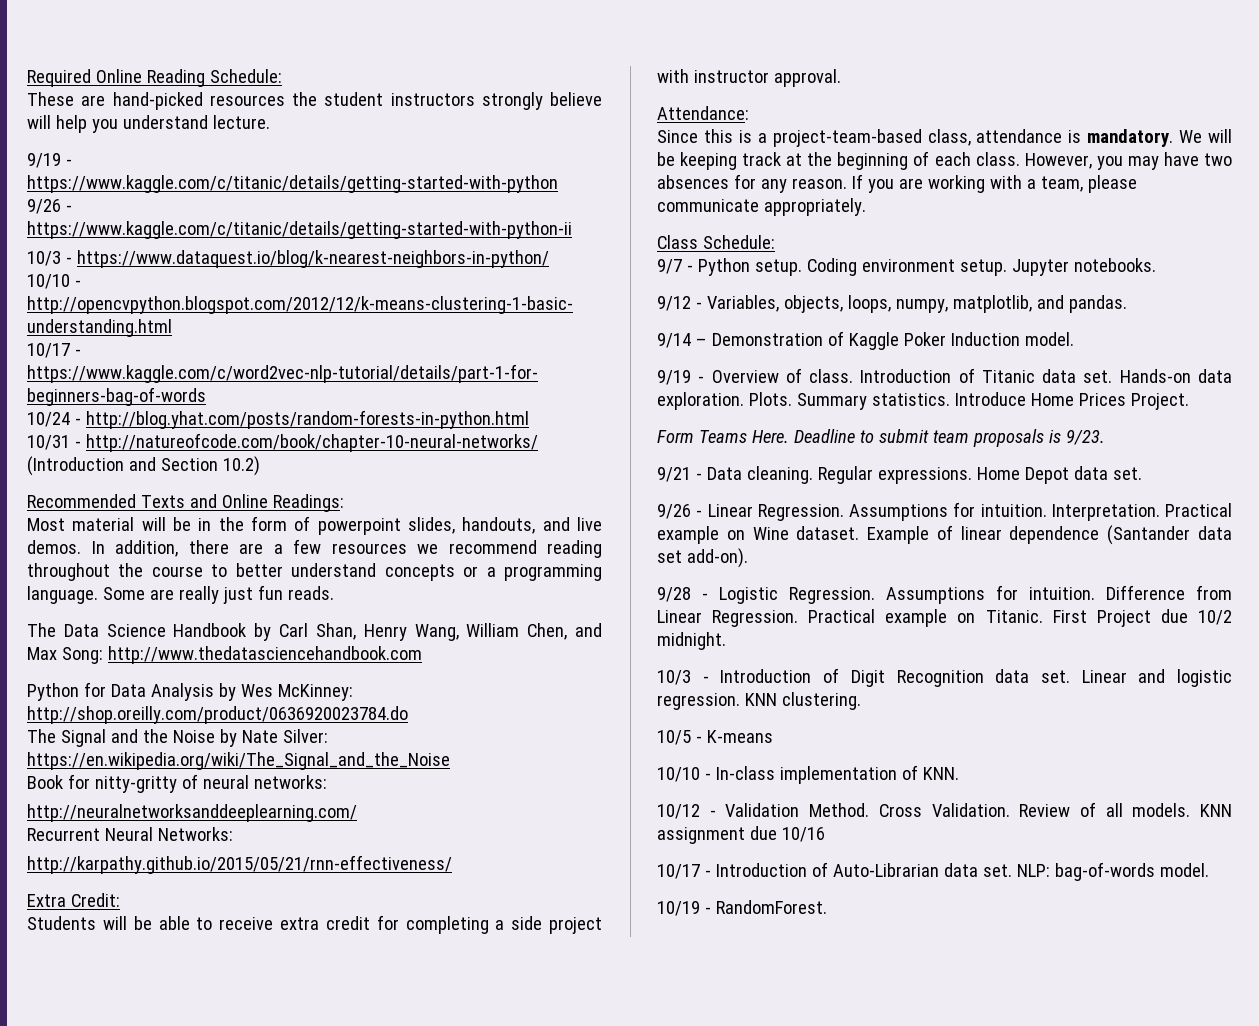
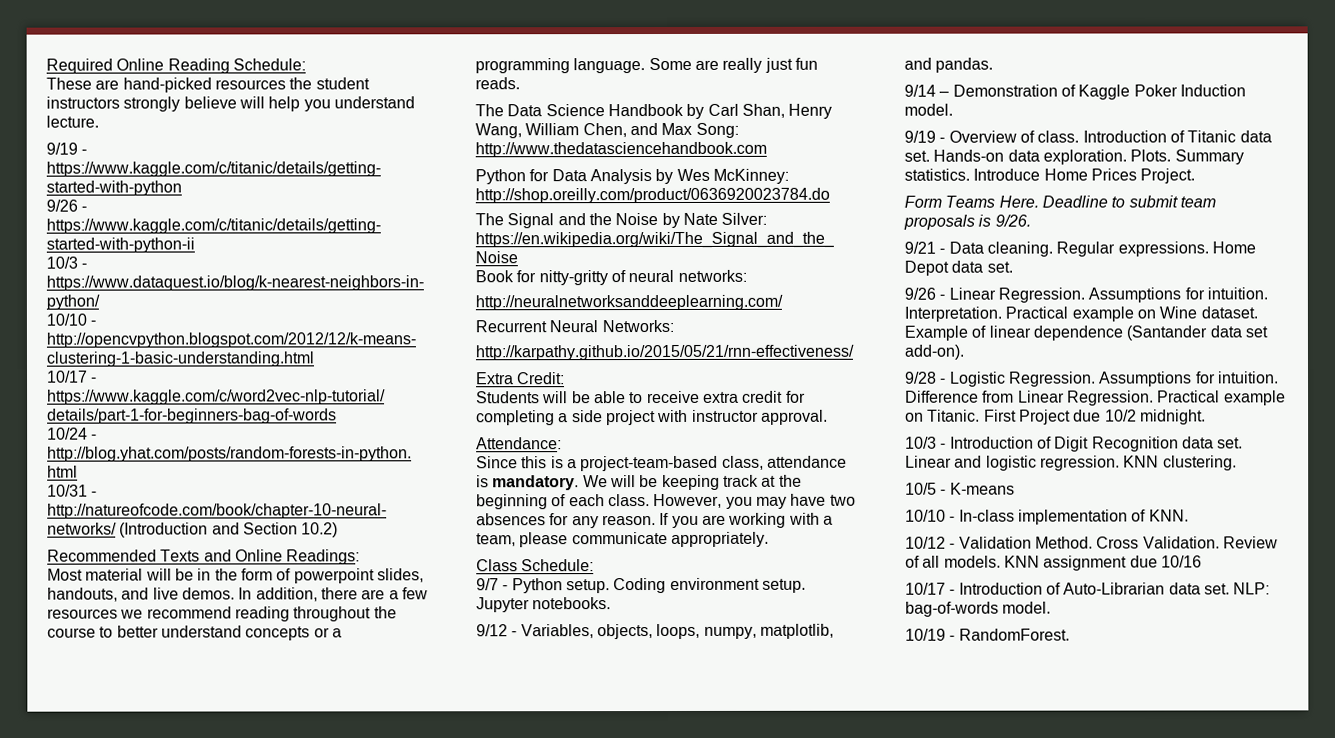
[1065,430,1105,445] 9/23. -> [994,214,1031,227] 9/26.

